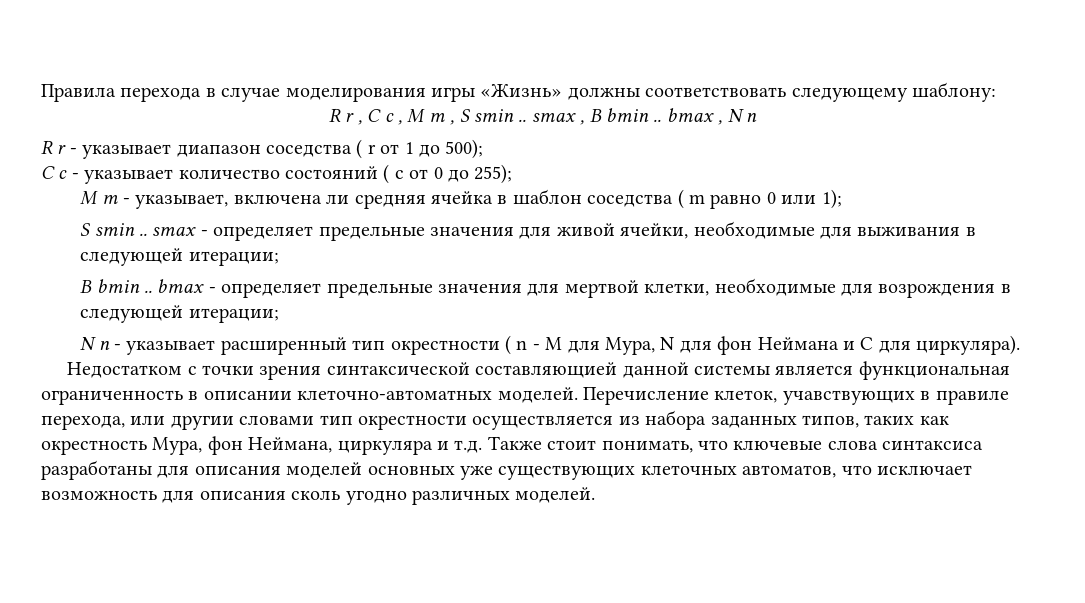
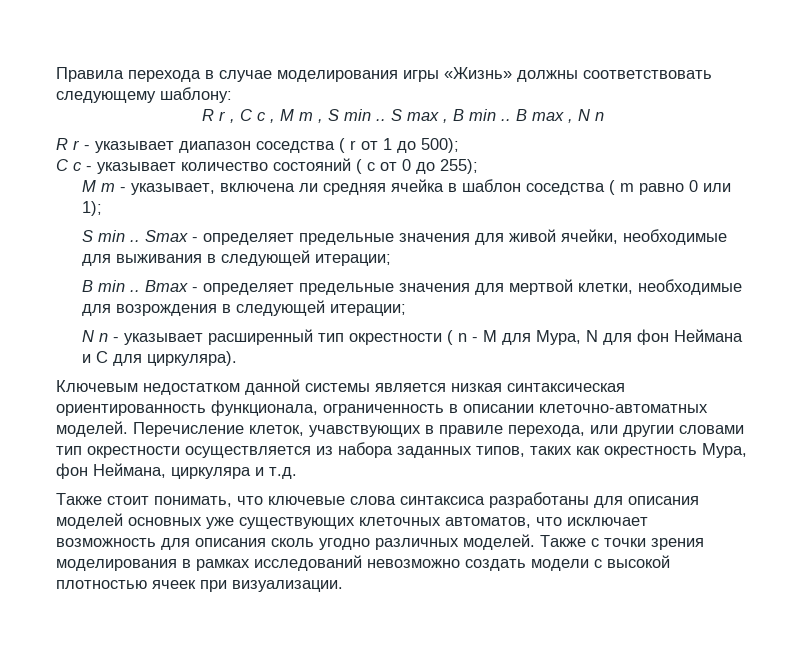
[473,108,714,125] smin .. smax , B bmin .. bmax -> [343,109,564,123] min .. S max , B min .. B max
[94,223,197,236] smin .. smax -> [98,230,189,242] min .. Smax
[96,279,205,293] bmin .. bmax -> [98,280,189,292] min .. Bmax
[67,361,1010,380] Недостатком с точки зрения синтаксической составляющией данной системы является функциональная -> [56,379,625,395] [56,400,318,416] Ключевым недостатком данной системы является низкая синтаксическая ориентированность функционала,
(483, 446) none -> (297, 473) //
(596, 495) none -> [540,535,704,550] [56,555,670,571] [56,580,343,592] Также с точки зрения моделирования в рамках исследований невозможно создать модели с высокой плотностью ячеек при визуализации.

